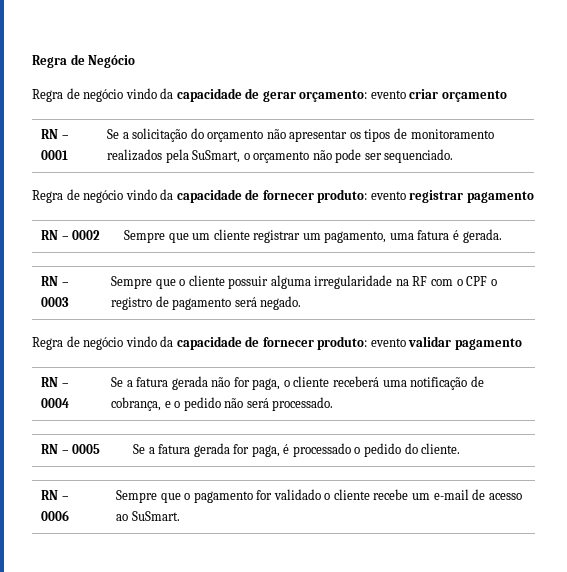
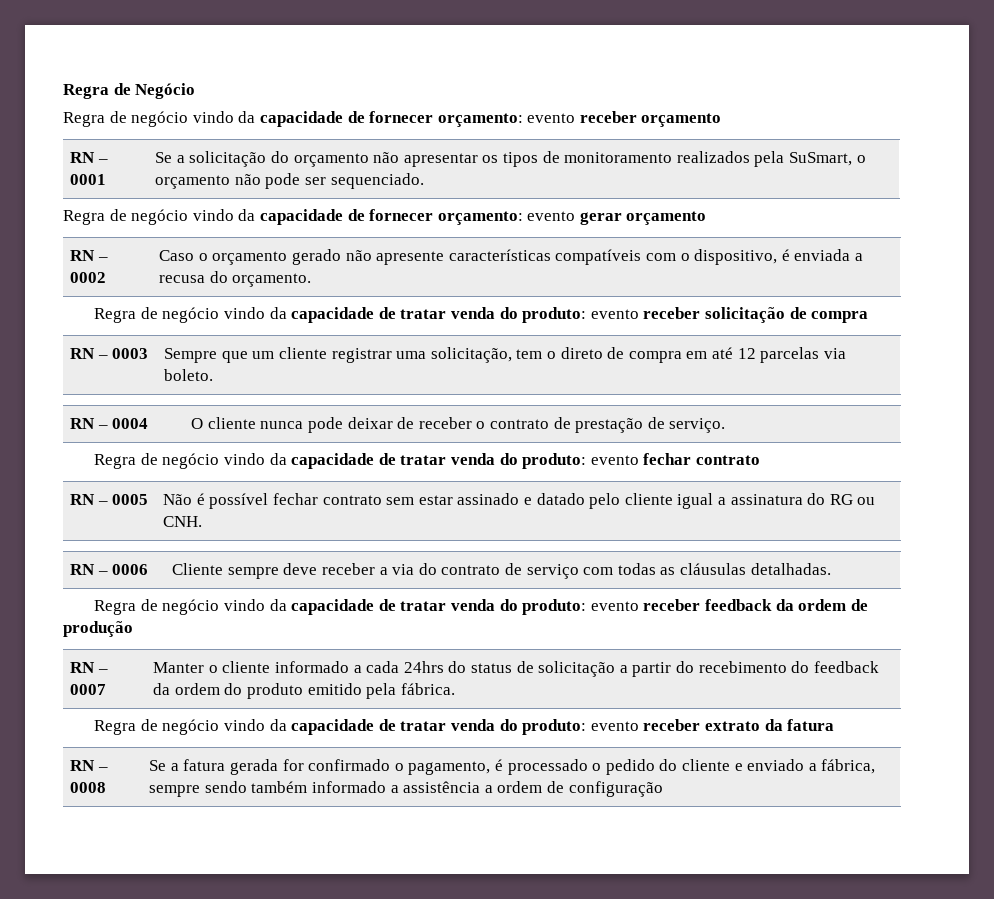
[262,89,439,102] gerar orçamento: evento criar -> [369,111,637,127] fornecer orçamento: evento receber
[317,189,534,203] produto: evento registrar pagamento -> [437,211,707,225] orçamento: evento gerar orçamento
[124,229,502,243] [41,276,69,286] [41,297,70,307] [111,275,497,289] [111,296,302,310] [32,336,522,350] [41,377,69,387] [41,398,70,408] [111,376,484,390] [111,397,334,411] [41,444,101,454] Sempre que um cliente registrar um pagamento, uma fatura é gerada. // RN – 0003 | Sempre que o cliente possuir alguma irregularidade na RF com o CPF o registro de pagamento será negado. // Regra de negócio vindo da capacidade de fornecer produto: evento validar pagamento // RN – 0004 | Se a fatura gerada não for paga, o cliente receberá uma notificação de cobrança, e o pedido não será processado. // RN – 0005 -> [159,249,863,265] [159,271,312,287] [94,307,869,323] [70,348,149,359] [164,347,846,363] [164,369,214,381] [70,418,149,429] [191,417,726,433] [94,453,760,469] [70,494,149,505] [163,493,876,509] [163,516,203,527] [70,564,149,575] [172,563,831,579] [94,599,868,615] [63,621,133,637] [70,662,108,673] [70,684,107,695] [153,661,879,677] [153,683,455,699] [94,719,835,735] [70,760,108,771] [70,782,107,793] Caso o orçamento gerado não apresente características compatíveis com o dispositivo, é enviada a recusa do orçamento. // Regra de negócio vindo da capacidade de tratar venda do produto: evento receber solicitação de compra // RN – 0003 | Sempre que um cliente registrar uma solicitação, tem o direto de compra em até 12 parcelas via boleto. // RN – 0004 | O cliente nunca pode deixar de receber o contrato de prestação de serviço. // Regra de negócio vindo da capacidade de tratar venda do produto: evento fechar contrato // RN – 0005 | Não é possível fechar contrato sem estar assinado e datado pelo cliente igual a assinatura do RG ou CNH. // RN – 0006 | Cliente sempre deve receber a via do contrato de serviço com todas as cláusulas detalhadas. // Regra de negócio vindo da capacidade de tratar venda do produto: evento receber feedback da ordem de produção // RN – 0007 | Manter o cliente informado a cada 24hrs do status de solicitação a partir do recebimento do feedback da ordem do produto emitido pela fábrica. // Regra de negócio vindo da capacidade de tratar venda do produto: evento receber extrato da fatura // RN – 0008
[251,445,280,457] paga, -> [308,759,491,775] confirmado o pagamento,
[421,443,461,454] [41,490,69,500] [41,510,70,521] [116,489,522,503] [116,511,180,521] cliente. // RN – 0006 | Sempre que o pagamento for validado o cliente recebe um e-mail de acesso ao SuSmart. -> [681,759,876,774] [149,781,663,797] cliente e enviado a fábrica, sempre sendo também informado a assistência a ordem de configuração

